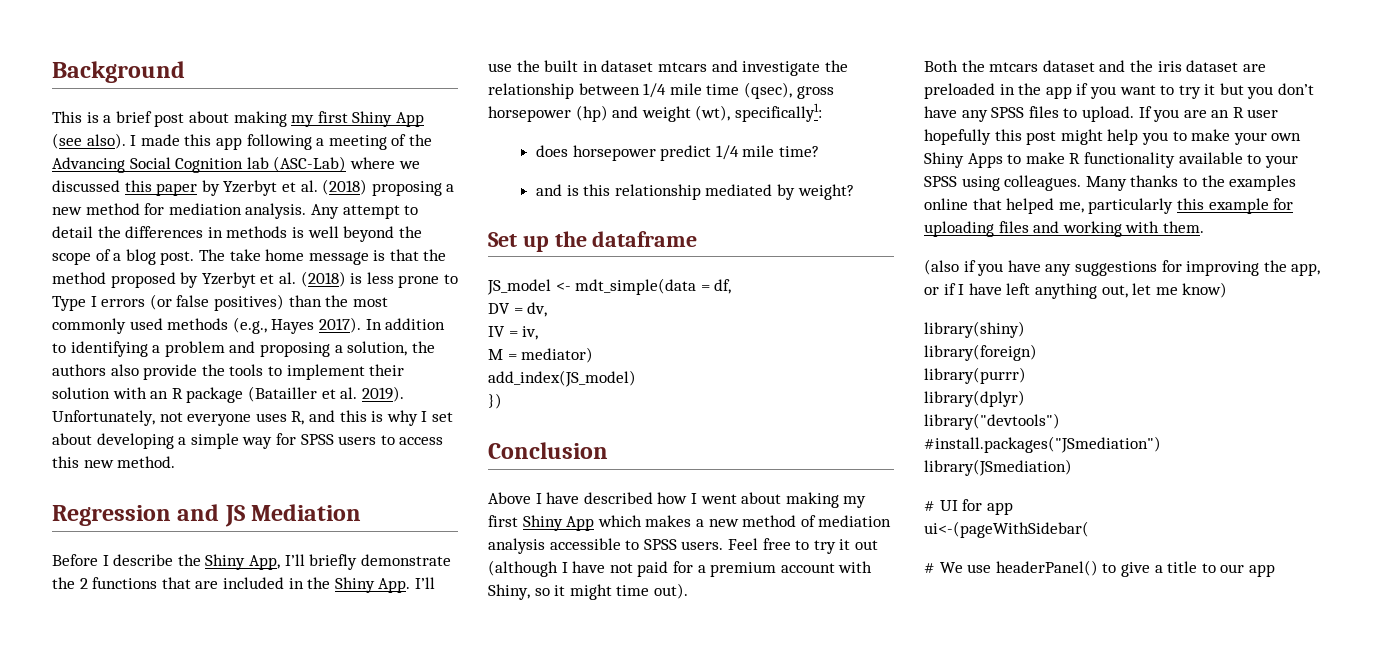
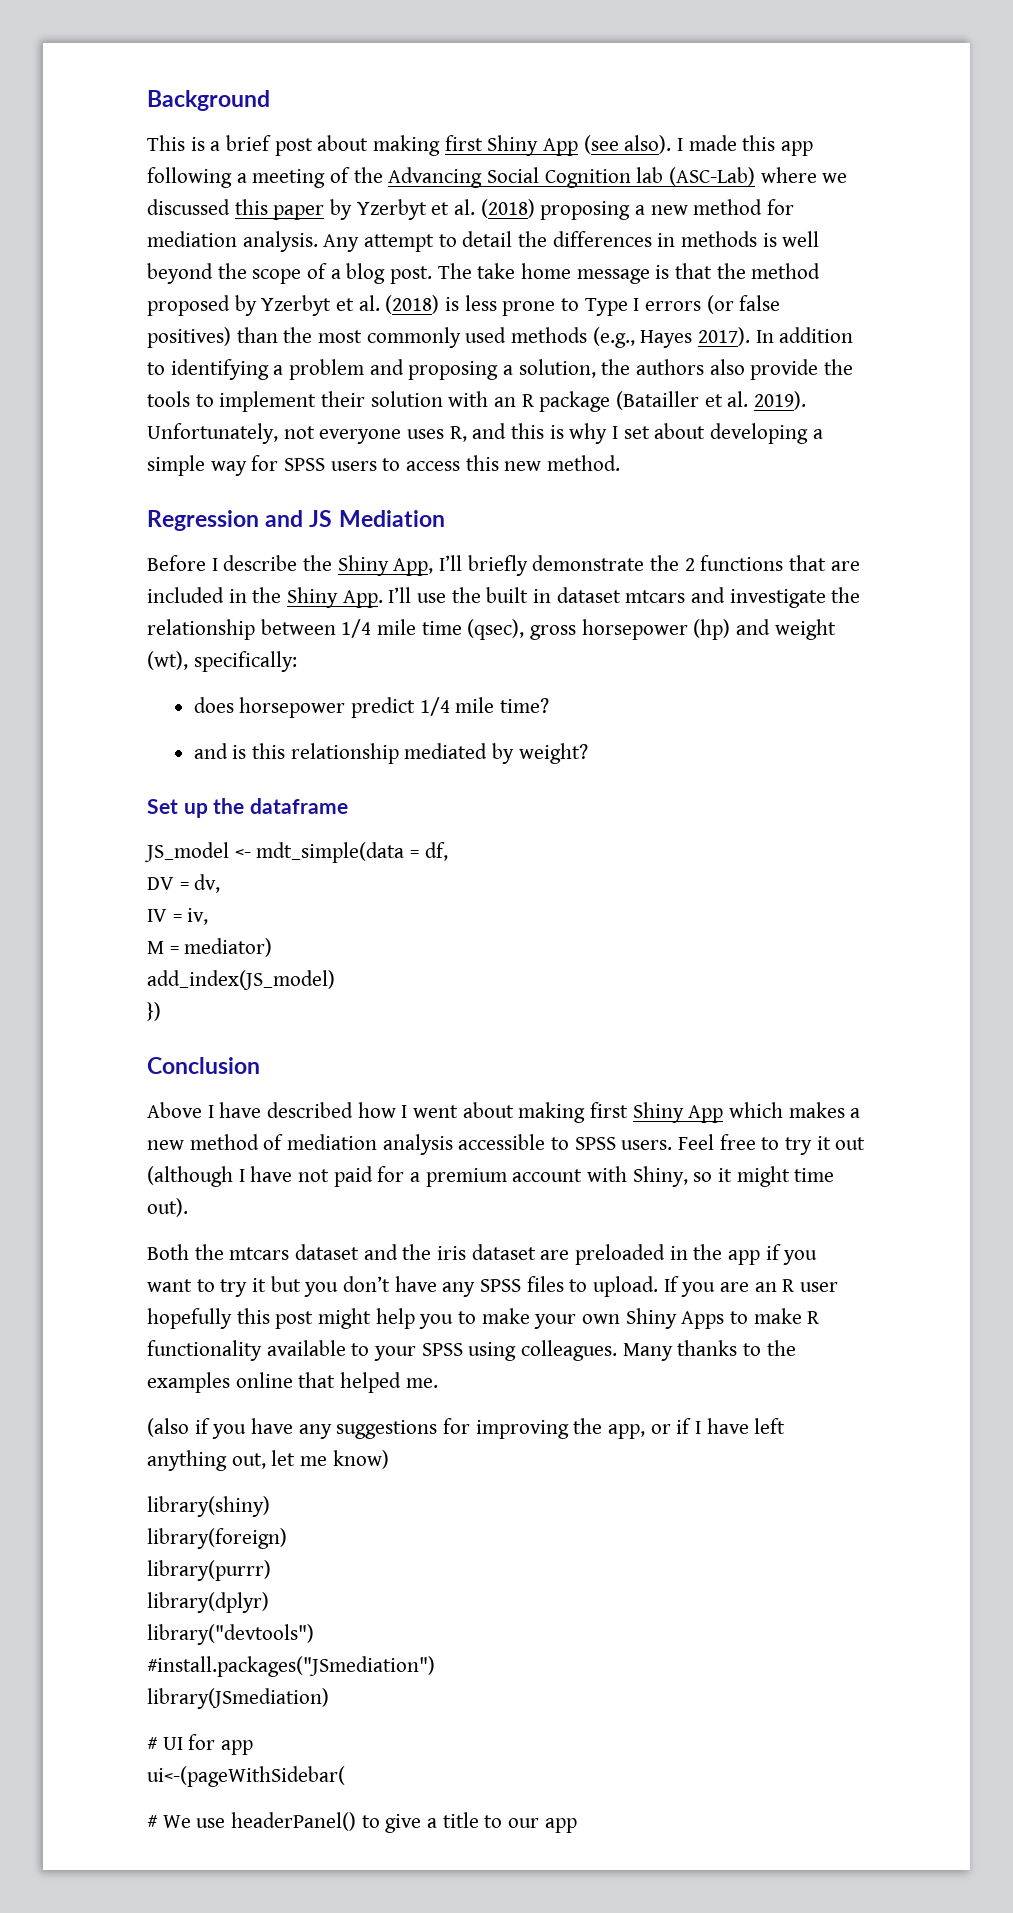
[291,115,315,127] my -> (441, 145) none
[734,103,822,122] specifically1: -> [193,651,297,672] specifically:
[843,496,867,508] my -> (586, 1112) none
[1058,198,1294,214] [924,221,1204,237] me, particularly this example for uploading files and working with them. -> [405,1378,438,1388] me.

